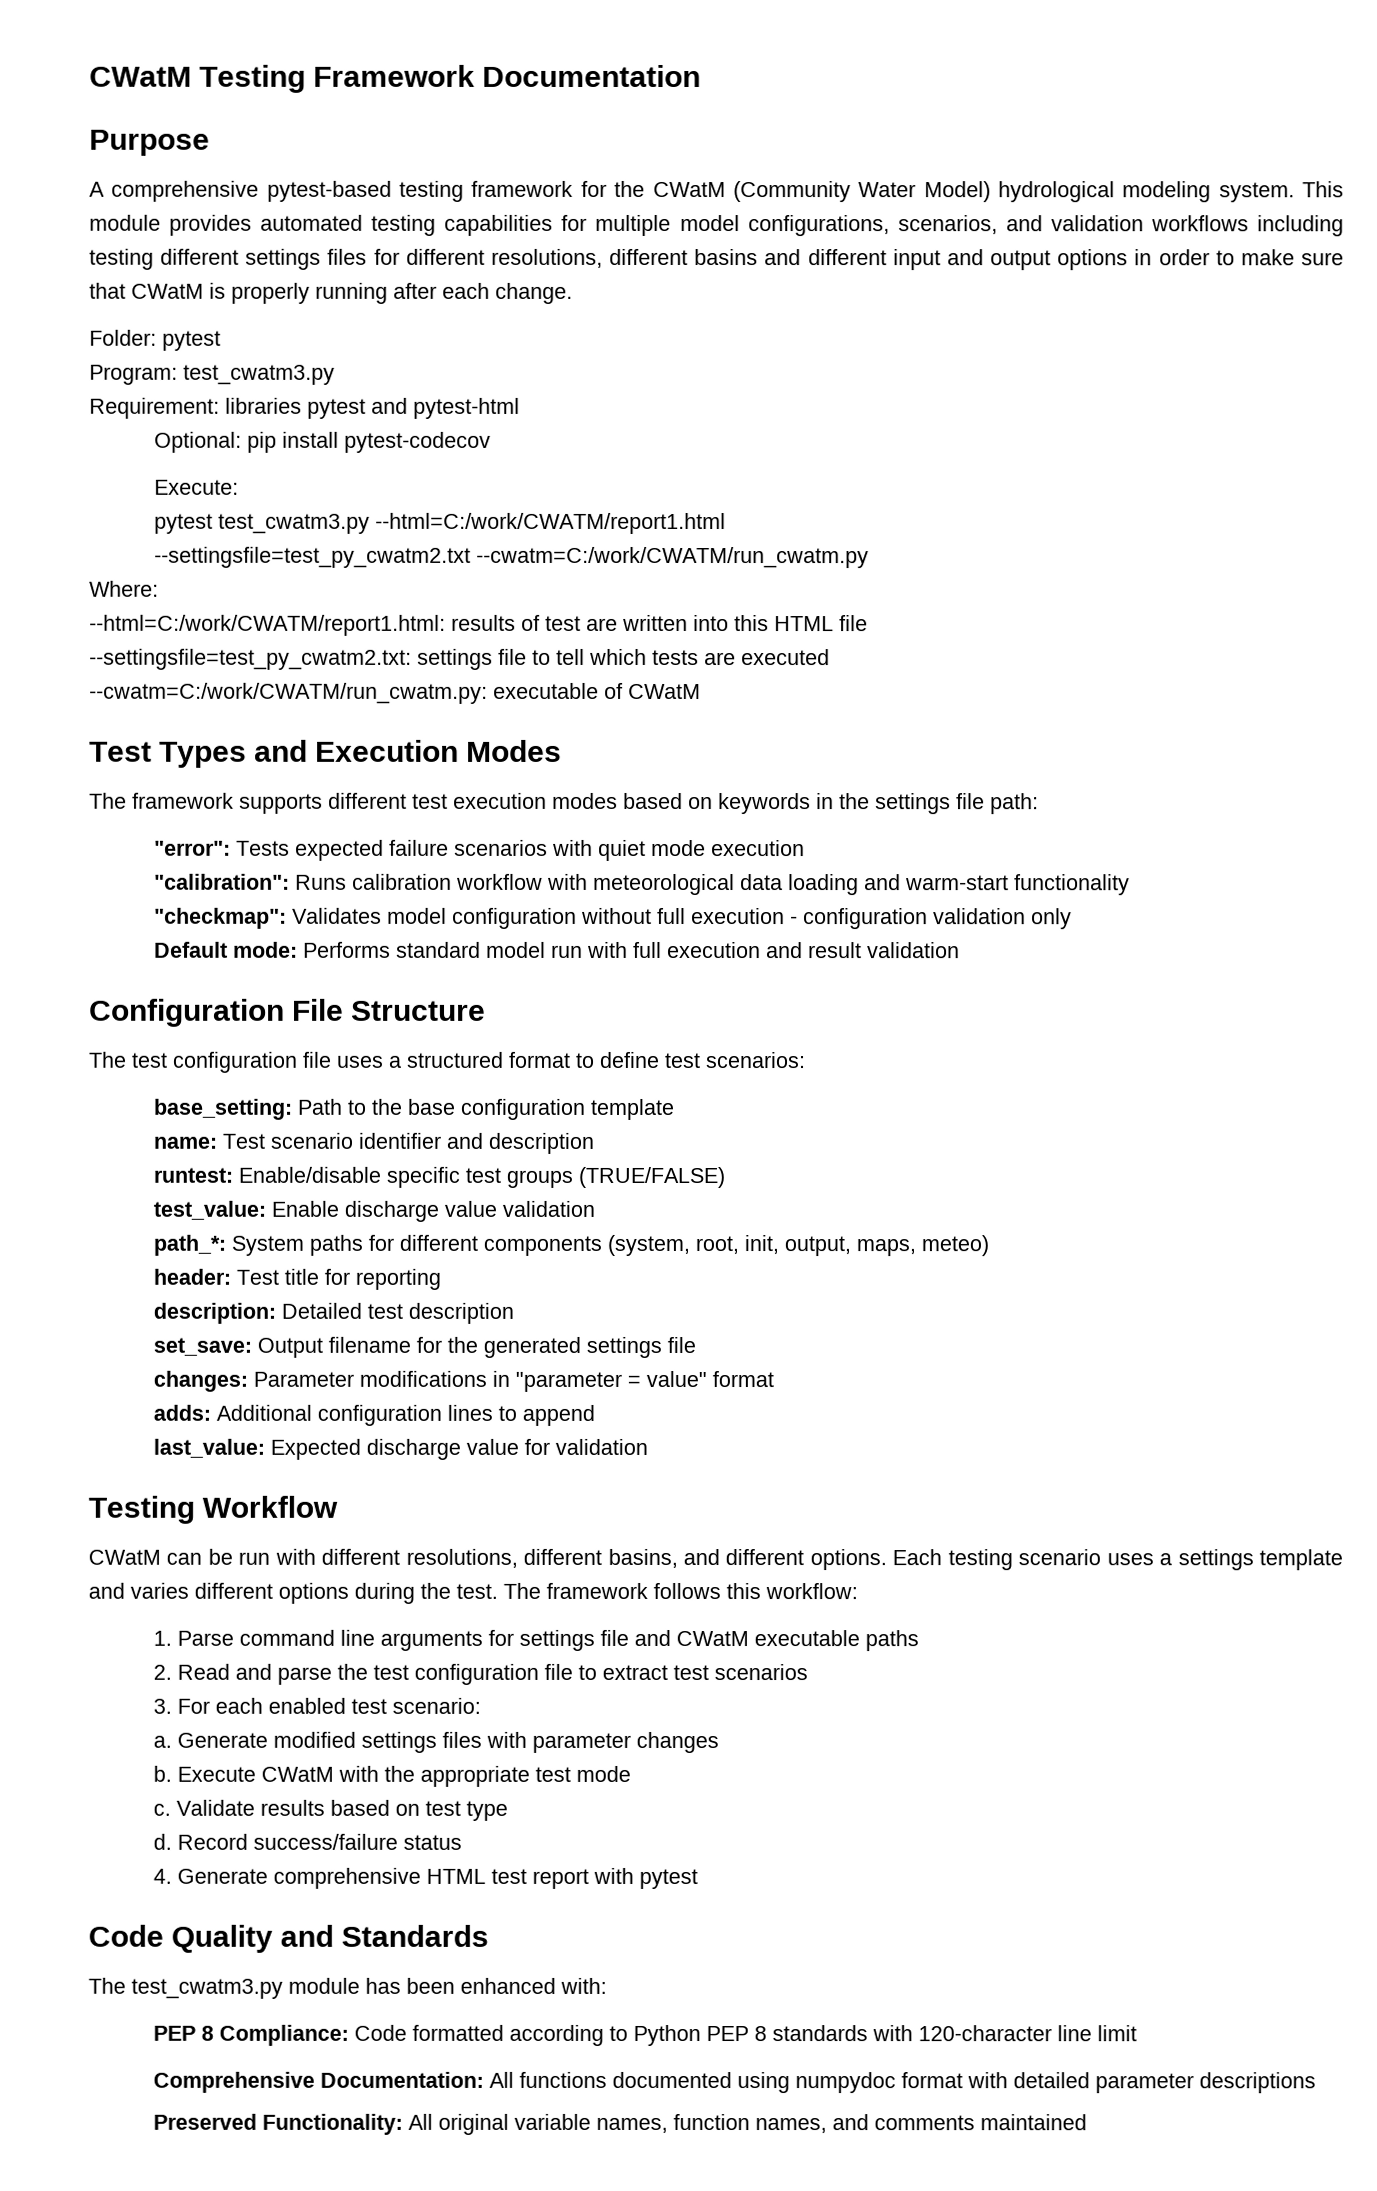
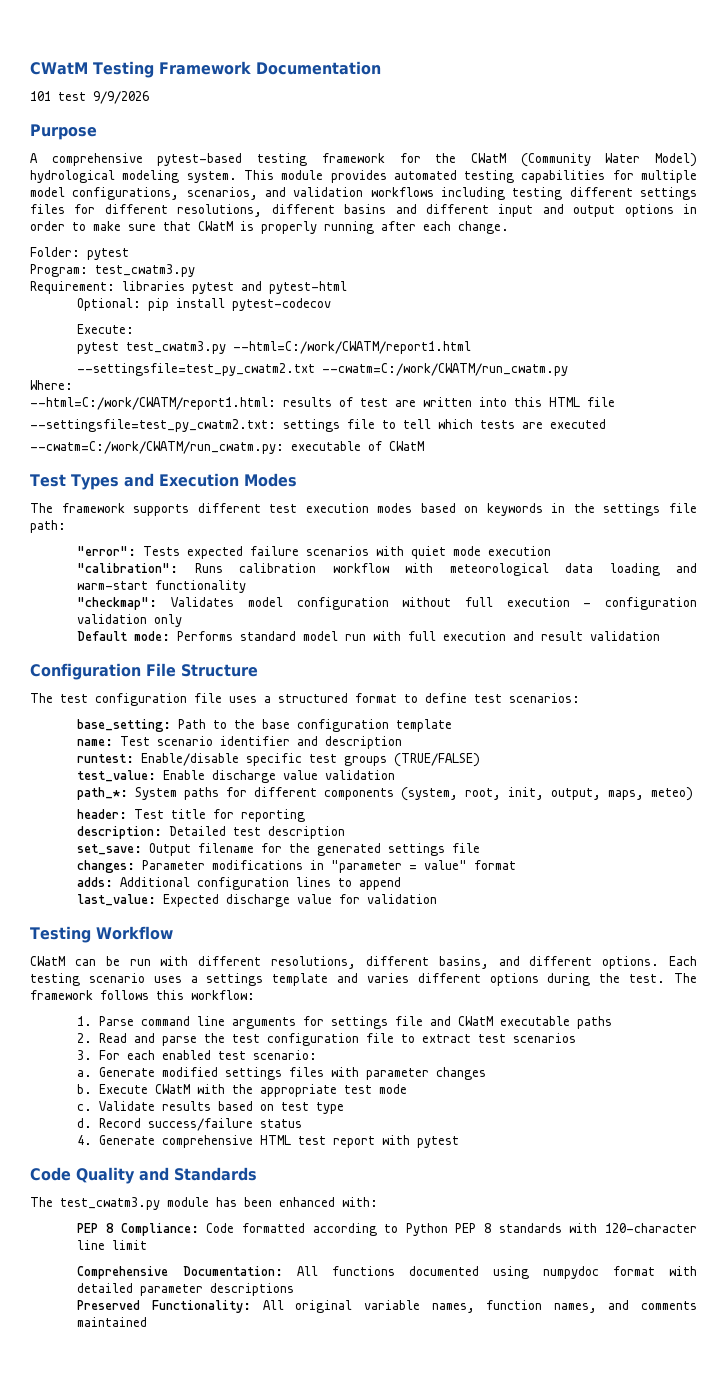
(702, 76) none -> [30,91,149,104] // 101 test 9/9/2026

